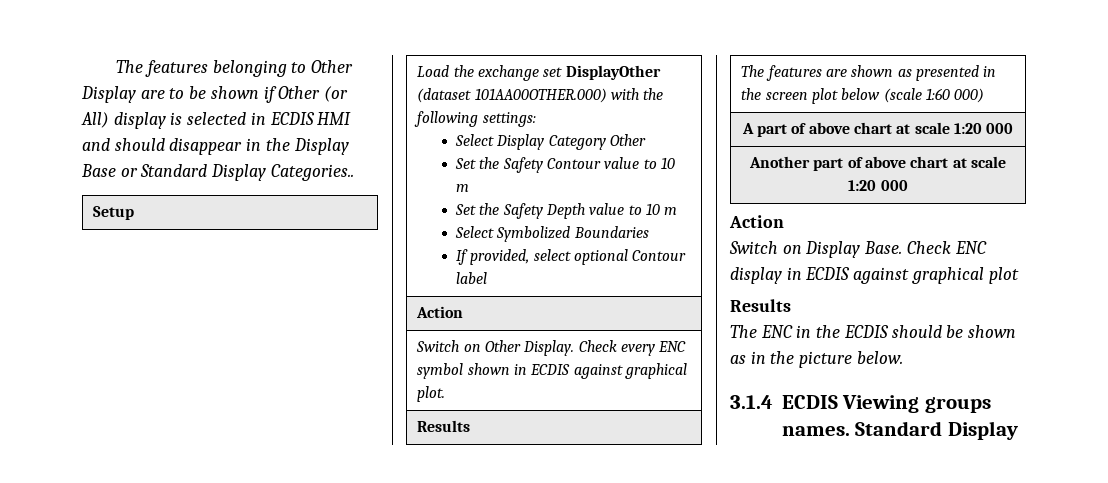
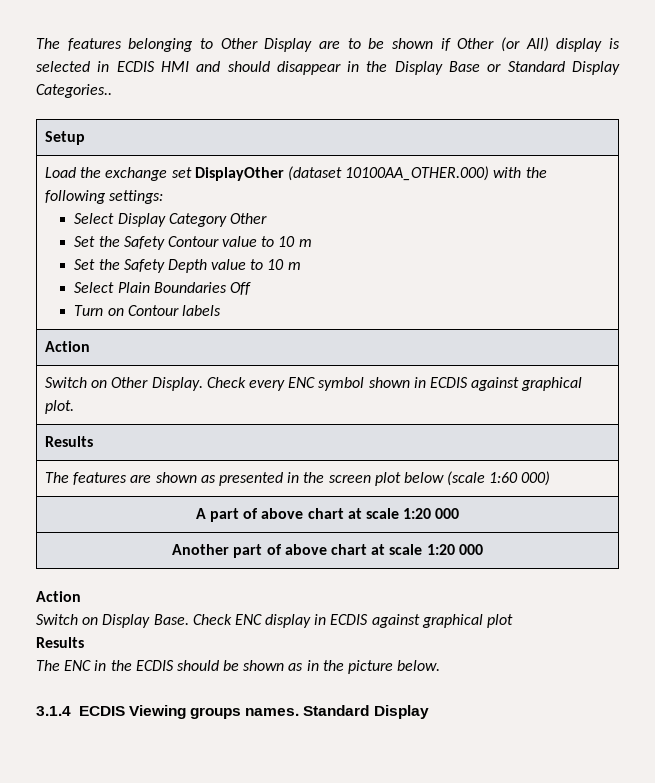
[474,88,607,103] 101AA00OTHER.000) -> [345,166,490,181] 10100AA_OTHER.000)
[496,226,571,242] Symbolized -> [117,282,150,293] Plain
[455,249,687,265] [455,272,487,284] // If provided, select optional Contour label -> [229,282,251,295] [74,305,221,316] Off // Turn on Contour labels

